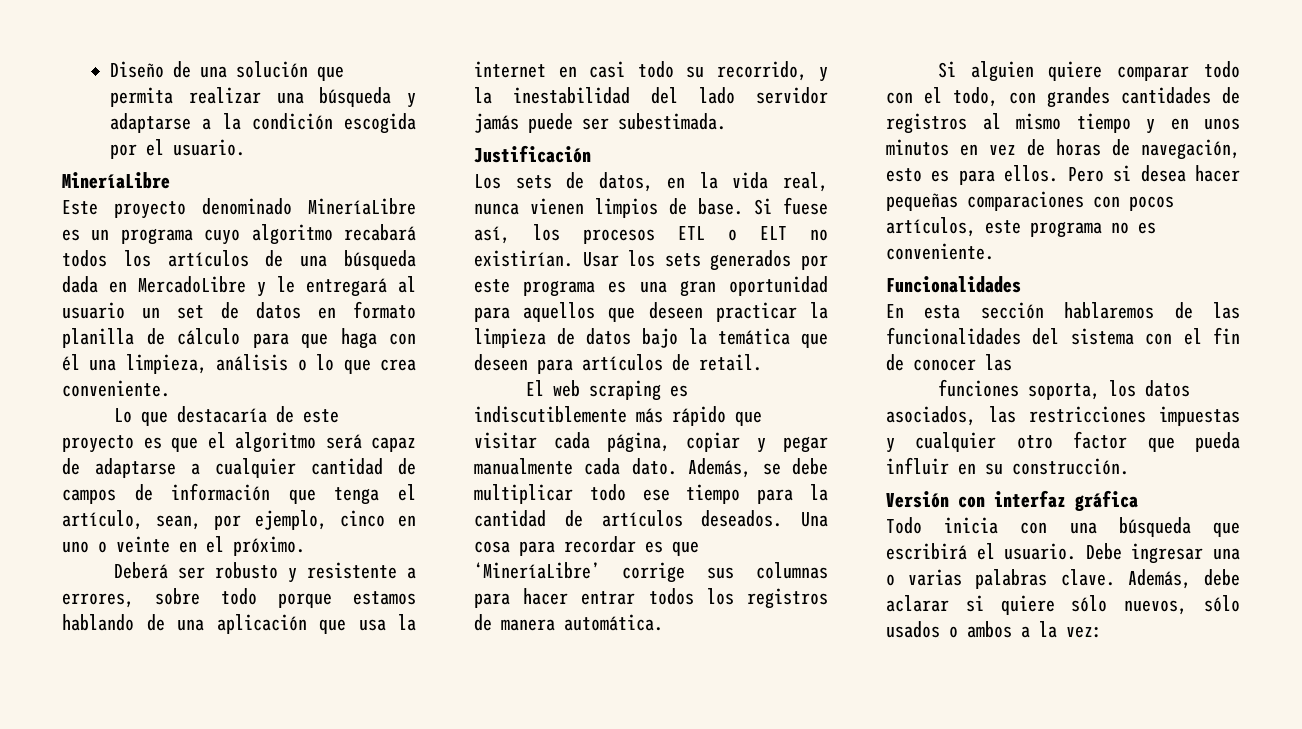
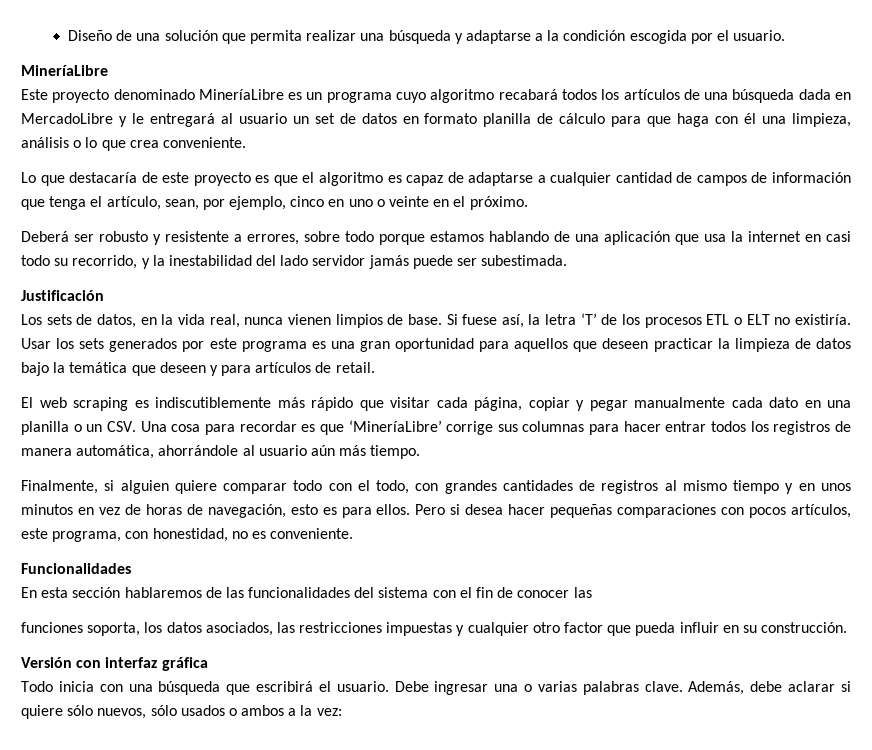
[325,434,362,449] será -> [387,175,402,183] es
(510, 235) none -> [528,313,618,325] la letra ‘T’ de
[474,250,573,267] existirían. -> [795,314,852,325] existiría.
(528, 362) none -> [209,365,218,376] y
[631,458,828,478] [474,484,828,504] [474,510,783,527] dato. Además, se debe multiplicar todo ese tiempo para la cantidad de artículos deseados. -> [769,397,851,408] [21,421,136,435] dato en una planilla o un CSV.
[564,614,663,631] [937,61,956,78] automática. // Si -> [76,445,421,459] [21,480,115,494] automática, ahorrándole al usuario aún más tiempo. // Finalmente, si
[1030,221,1102,238] programa -> [52,528,228,542] programa, con honestidad,

